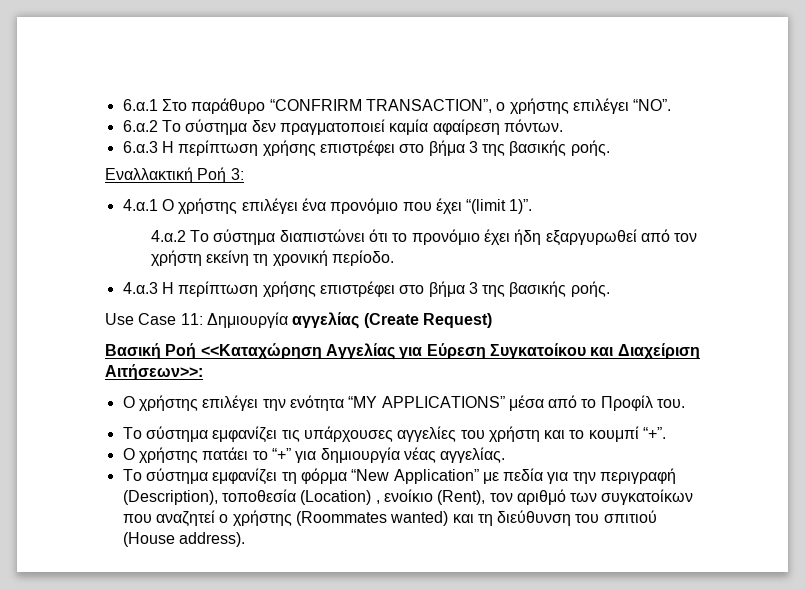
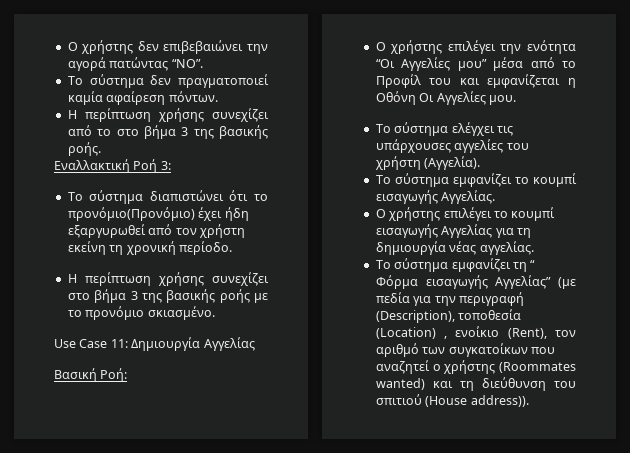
[122,98,629,114] 6.α.1 Στο παράθυρο “CONFRIRM TRANSACTION”, ο χρήστης επιλέγει -> [67,40,268,54] [67,57,169,71] Ο χρήστης δεν επιβεβαιώνει την αγορά πατώντας
[122,120,158,132] 6.α.2 -> (203, 63) none
[122,140,395,156] 6.α.3 Η περίπτωση χρήσης επιστρέφει -> [67,108,269,122] [67,125,112,136] Η περίπτωση χρήσης συνεχίζει από το
[122,198,533,214] [150,230,186,242] 4.α.1 Ο χρήστης επιλέγει ένα προνόμιο που έχει “(limit 1)”. // 4.α.2 -> (171, 165) none
[411,229,480,245] προνόμιο -> [67,207,195,221] προνόμιο(Προνόμιο)
[122,281,610,297] 4.α.3 Η περίπτωση χρήσης επιστρέφει στο βήμα 3 της βασικής ροής. -> [67,272,269,286] [67,289,268,303] [67,306,215,320] Η περίπτωση χρήσης συνεχίζει στο βήμα 3 της βασικής ροής με το προνόμιο σκιασμένο.
[292,312,492,329] [105,343,700,360] [105,364,203,380] αγγελίας (Create Request) // Βασική Ροή <<Καταχώρηση Αγγελίας για Εύρεση Συγκατοίκου και Διαχείριση Αιτήσεων>>: -> [203,337,255,351] [54,368,128,382] Αγγελίας // Βασική Ροή:
[348,396,505,408] “MY APPLICATIONS” -> [375,57,487,71] “Οι Αγγελίες μου”
[657,399,686,408] [122,426,278,443] του. // Το σύστημα εμφανίζει -> [429,74,576,88] [375,91,516,105] [375,122,495,136] του και εμφανίζεται η Οθόνη Οι Αγγελίες μου. // Το σύστημα ελέγχει
[544,426,667,442] [122,447,317,463] και το κουμπί “+”. // Ο χρήστης πατάει το “+” για -> [424,156,481,170] [375,173,577,187] [375,190,496,204] [375,207,556,221] [375,224,531,238] (Αγγελία). // Το σύστημα εμφανίζει το κουμπί εισαγωγής Αγγελίας. // Ο χρήστης επιλέγει το κουμπί εισαγωγής Αγγελίας για τη
[300,468,499,484] φόρμα “New Application” με -> [530,260,536,269] [375,275,576,289] “ Φόρμα εισαγωγής Αγγελίας” (με
[178,532,245,547] address). -> [470,395,529,407] address)).

